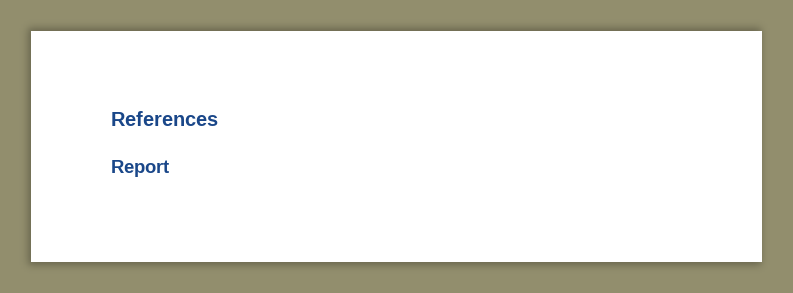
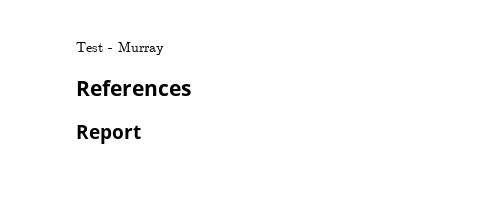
(111, 118) none -> [76,41,164,55] Test - Murray //

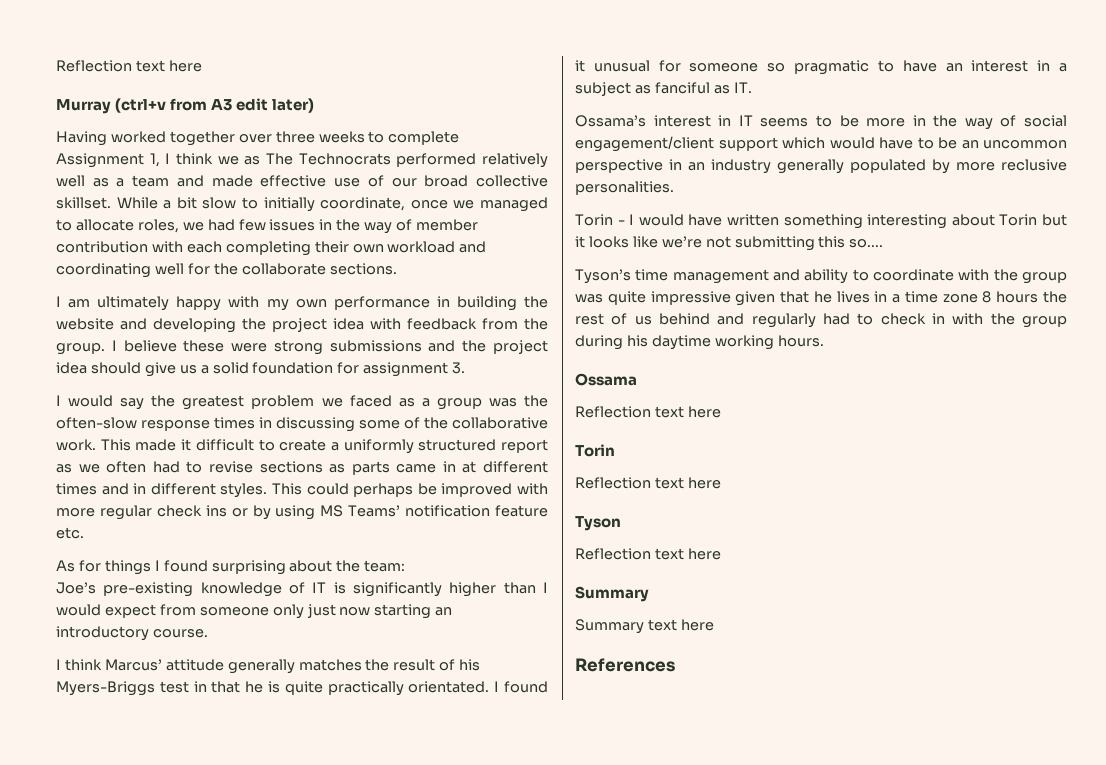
[76,41,164,55] Test - Murray -> [56,60,202,72] [56,98,315,114] [56,131,460,146] [56,153,548,168] [56,175,549,187] [56,197,549,212] [56,219,479,234] [56,241,487,256] [56,263,397,278] [56,296,549,311] [56,318,548,333] [56,340,548,355] [56,362,466,377] [56,395,548,410] [56,417,548,432] [56,439,548,454] [56,461,548,475] [56,483,549,498] [56,505,548,520] [56,527,84,539] [56,560,406,575] [56,582,548,597] [56,604,453,619] [56,626,208,641] [56,659,481,674] [56,681,549,696] [575,60,1067,75] [575,82,752,96] [575,115,1067,130] [575,136,1067,152] [575,159,1067,174] [575,181,674,195] [575,214,1067,229] [575,236,884,251] [575,269,1067,284] [575,291,1067,306] [575,313,1067,328] [575,335,824,350] [575,373,637,386] [575,406,721,418] [575,444,615,457] [575,477,721,489] [575,516,621,531] [575,548,721,560] [575,586,649,602] [575,619,714,634] Reflection text here // Murray (ctrl+v from A3 edit later) // Having worked together over three weeks to complete Assignment 1, I think we as The Technocrats performed relatively well as a team and made effective use of our broad collective skillset. While a bit slow to initially coordinate, once we managed to allocate roles, we had few issues in the way of member contribution with each completing their own workload and coordinating well for the collaborate sections. // I am ultimately happy with my own performance in building the website and developing the project idea with feedback from the group. I believe these were strong submissions and the project idea should give us a solid foundation for assignment 3. // I would say the greatest problem we faced as a group was the often-slow response times in discussing some of the collaborative work. This made it difficult to create a uniformly structured report as we often had to revise sections as parts came in at different times and in different styles. This could perhaps be improved with more regular check ins or by using MS Teams’ notification feature etc. // As for things I found surprising about the team: // Joe’s pre-existing knowledge of IT is significantly higher than I would expect from someone only just now starting an introductory course. // I think Marcus’ attitude generally matches the result of his Myers-Briggs test in that he is quite practically orientated. I found it unusual for someone so pragmatic to have an interest in a subject as fanciful as IT. // Ossama’s interest in IT seems to be more in the way of social engagement/client support which would have to be an uncommon perspective in an industry generally populated by more reclusive personalities. // Torin - I would have written something interesting about Torin but it looks like we’re not submitting this so.... // Tyson’s time management and ability to coordinate with the group was quite impressive given that he lives in a time zone 8 hours the rest of us behind and regularly had to check in with the group during his daytime working hours. // Ossama // Reflection text here // Torin // Reflection text here // Tyson // Reflection text here // Summary // Summary text here
[76,125,141,144] // Report -> (675, 665) none

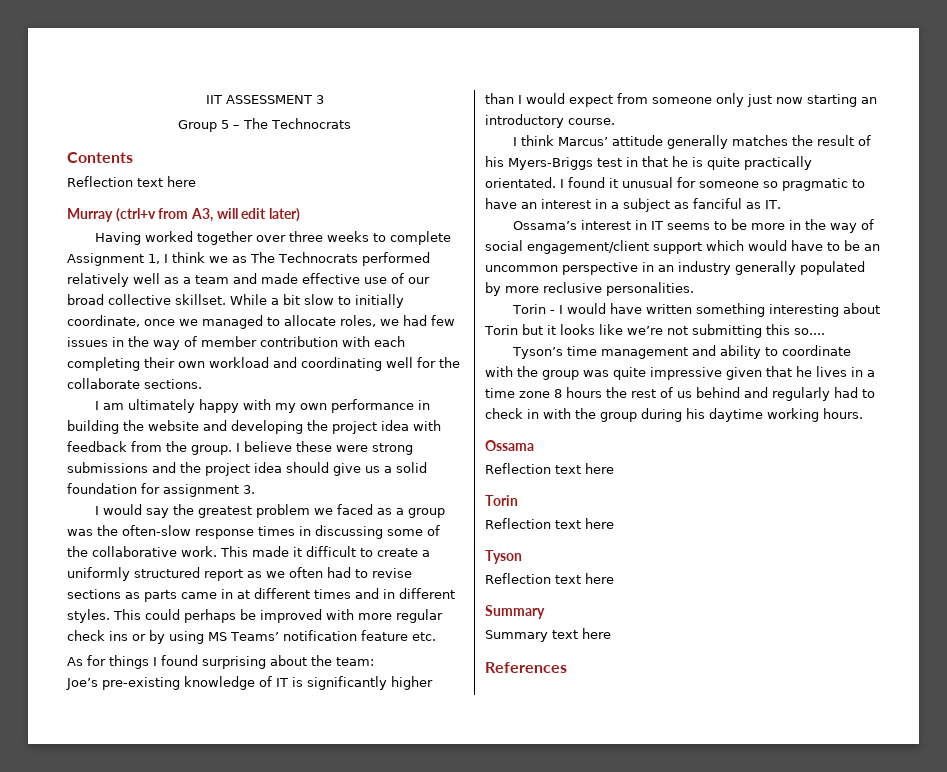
(56, 66) none -> [205,95,324,104] [178,118,352,132] [67,152,133,163] IIT ASSESSMENT 3 // Group 5 – The Technocrats // Contents //
[211,99,233,111] A3 -> [190,208,238,222] A3, will

